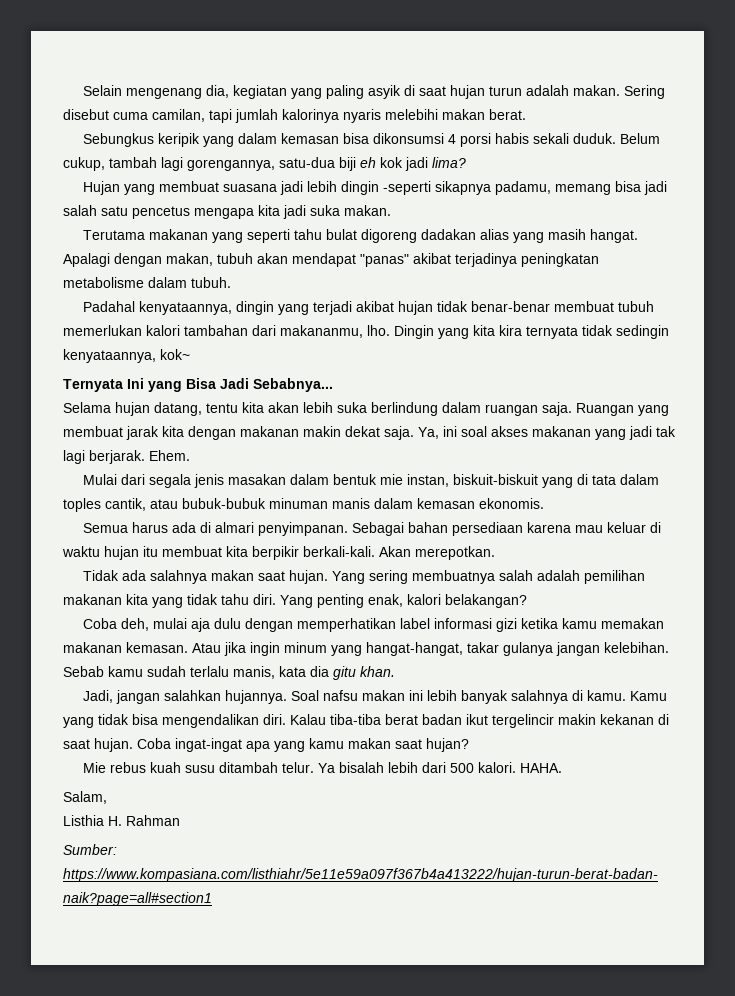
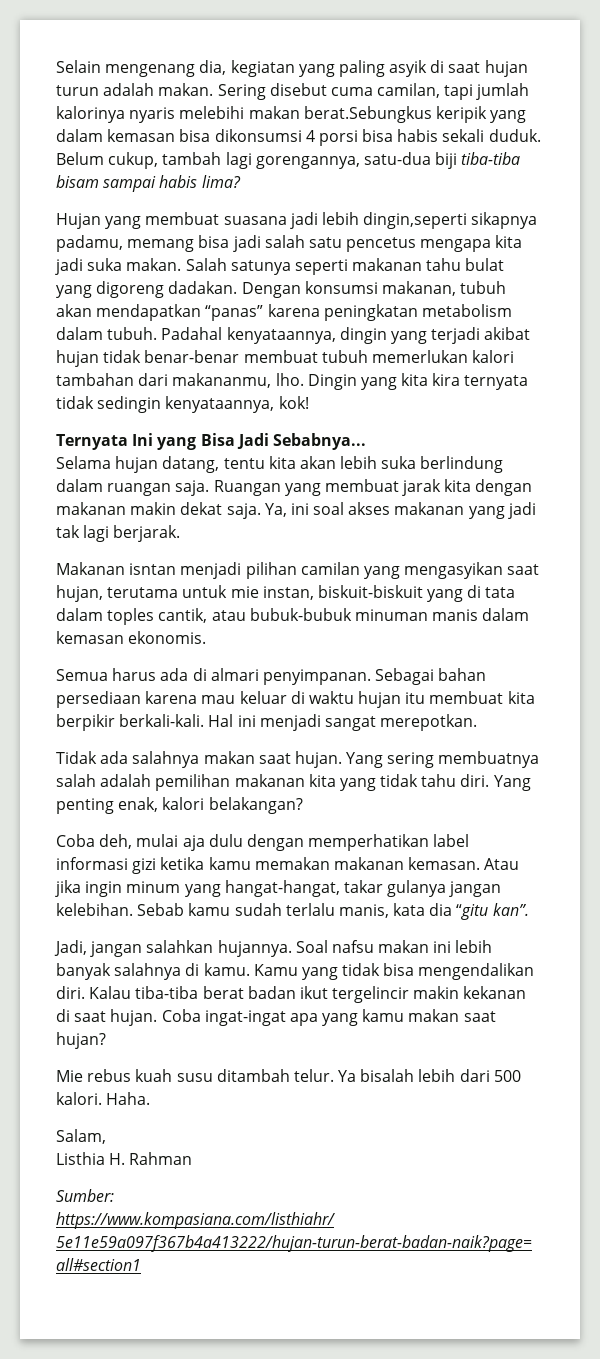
[489,109,526,120] [83,133,155,147] berat. // Sebungkus -> [303,106,432,123] berat.Sebungkus
(492, 140) none -> [362,129,394,142] bisa
[360,157,428,171] eh kok jadi -> [461,152,521,165] [56,175,198,192] tiba-tiba bisam sampai habis
[341,181,432,195] dingin -seperti -> [363,212,468,229] dingin,seperti
[83,229,639,243] [63,253,599,267] [63,277,144,288] // Terutama makanan yang seperti tahu bulat digoreng dadakan alias yang masih hangat. Apalagi dengan makan, tubuh akan mendapat "panas" akibat terjadinya peningkatan metabolisme -> [185,258,505,275] [56,281,507,298] [56,304,512,321] Salah satunya seperti makanan tahu bulat yang digoreng dadakan. Dengan konsumsi makanan, tubuh akan mendapatkan “panas” karena peningkatan metabolism
(231, 282) // -> (158, 333) none
[160,349,190,360] kok~ -> [278,396,309,409] kok!
[149,450,190,461] [83,474,378,488] Ehem. // Mulai dari segala jenis masakan dalam bentuk -> [56,562,540,579] [56,585,228,602] // Makanan isntan menjadi pilihan camilan yang mengasyikan saat hujan, terutama untuk
[379,546,411,557] Akan -> [208,714,376,731] Hal ini menjadi sangat
[333,666,395,680] gitu khan. -> [456,903,529,920] “gitu kan”.
[520,763,563,773] HAHA. -> [106,1092,151,1105] Haha.

